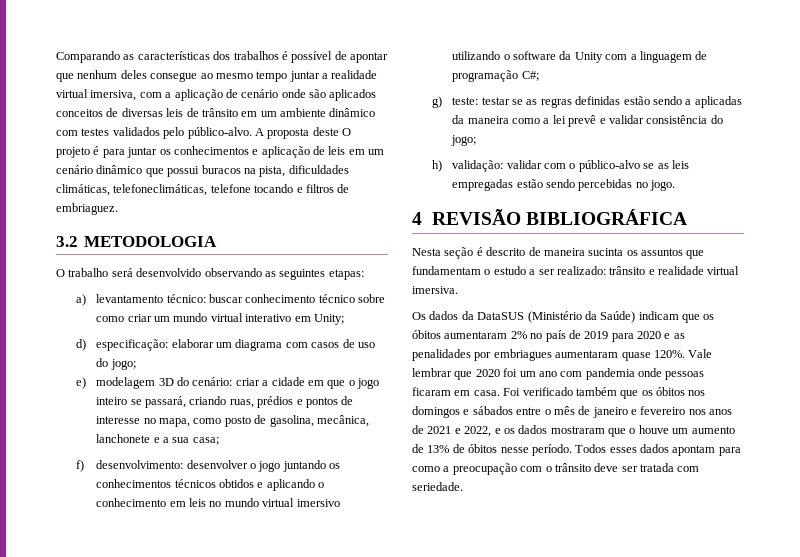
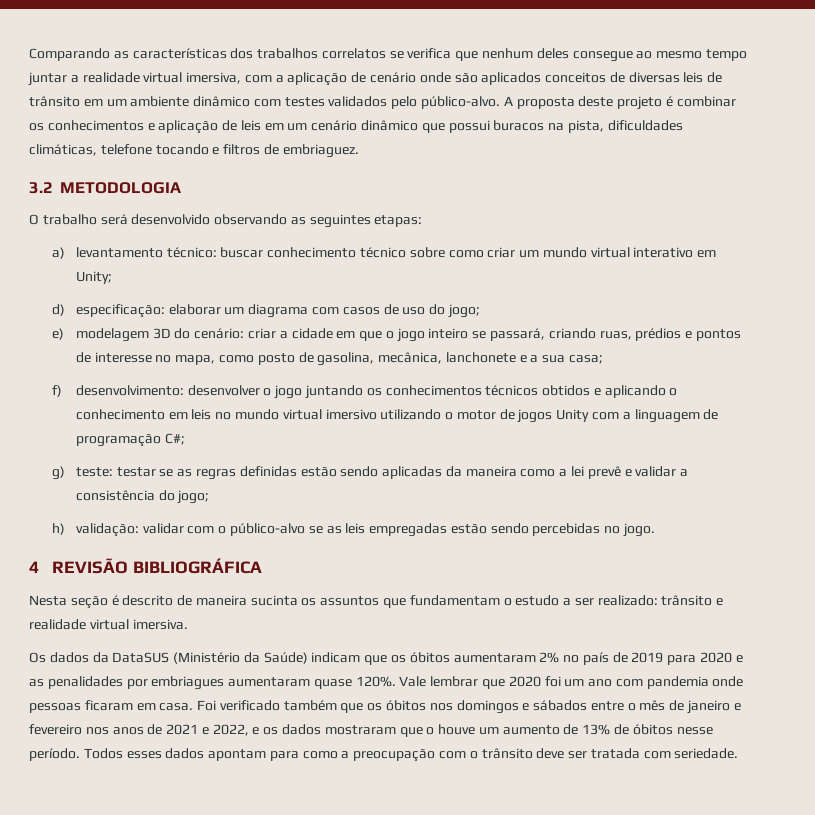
[281,51,388,63] é possível de apontar -> [321,48,452,59] correlatos se verifica
[342,128,351,136] O -> (614, 101) none
[102,147,158,158] para juntar -> [676,96,736,107] combinar
[113,184,208,196] telefoneclimáticas, -> (97, 150) none
[513,51,572,60] software da -> [456,409,553,423] motor de jogos
[685,99,692,105] a -> (379, 471) none
(644, 119) none -> [680,469,689,477] a

